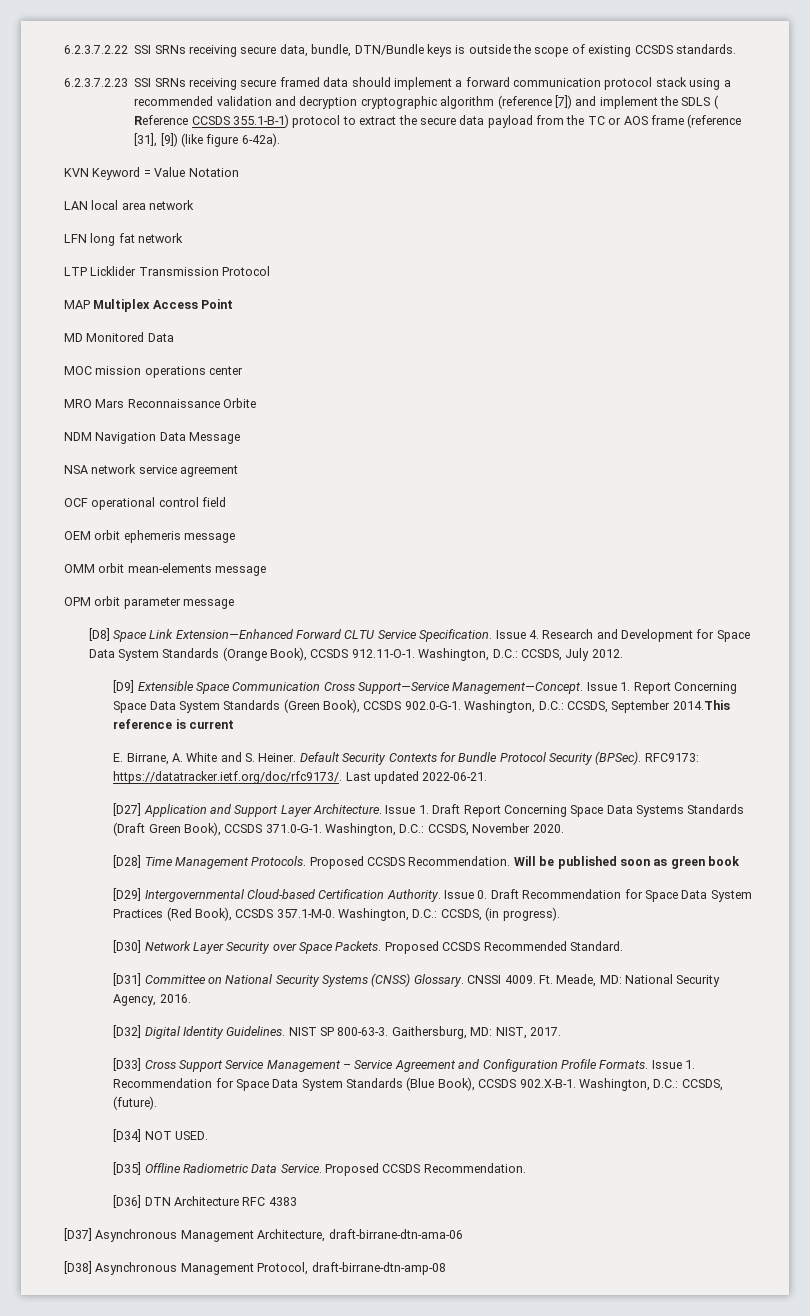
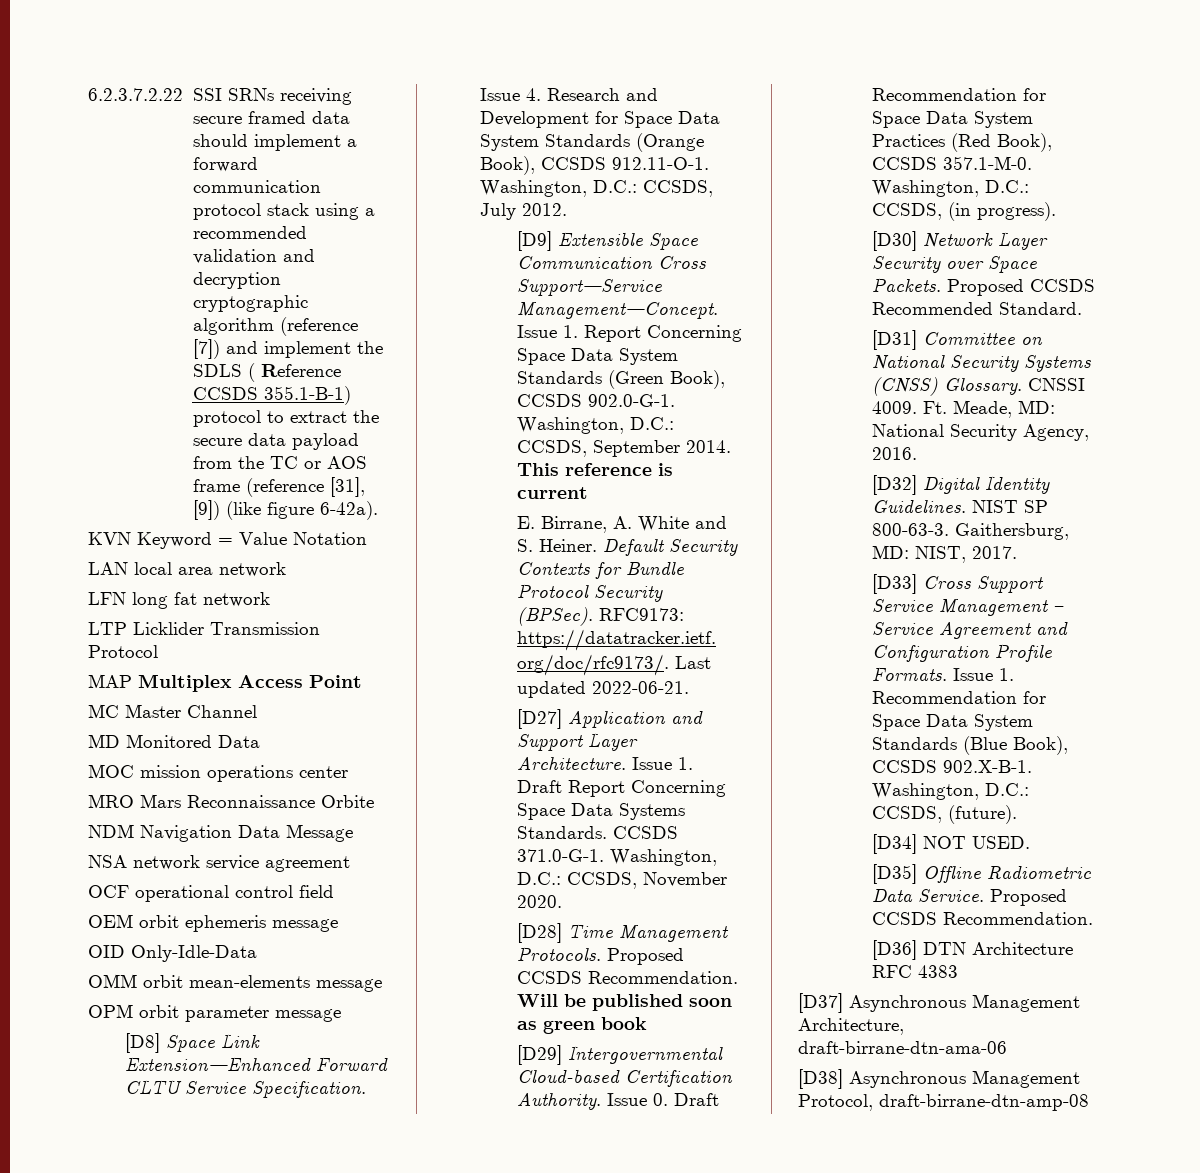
[279,44,736,57] [64,78,277,90] data, bundle, DTN/Bundle keys is outside the scope of existing CCSDS standards. // 6.2.3.7.2.23 SSI SRNs receiving secure -> (242, 120) none
(234, 304) none -> [88,704,257,718] // MC Master Channel
(236, 538) none -> [88,945,257,962] // OID Only-Idle-Data
[672,700,730,710] 2014.This -> [686,440,732,453] [517,463,560,476] 2014. This
[687,804,745,814] [113,822,221,836] Standards (Draft Green Book), -> [517,826,608,839] Standards.

